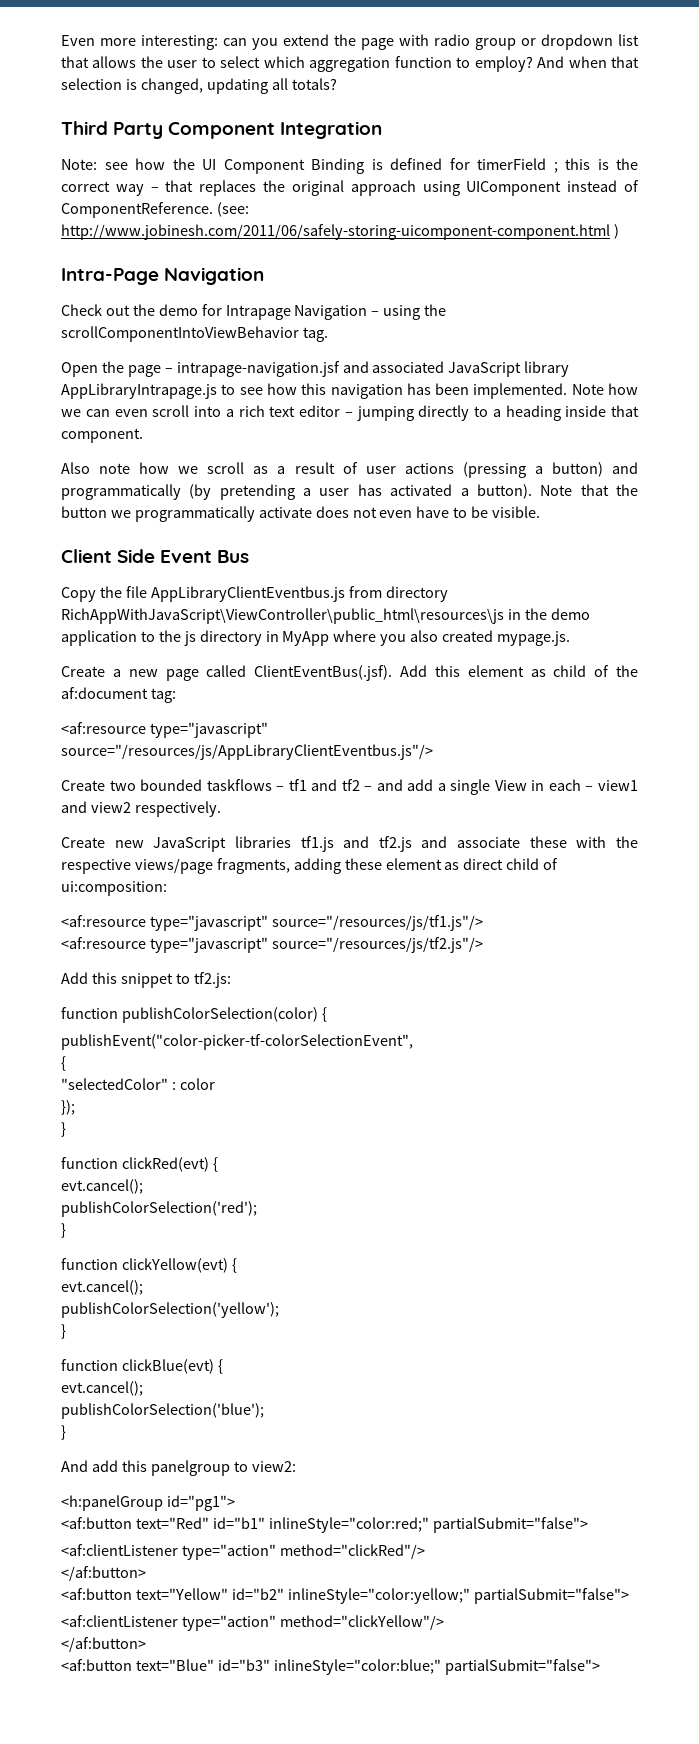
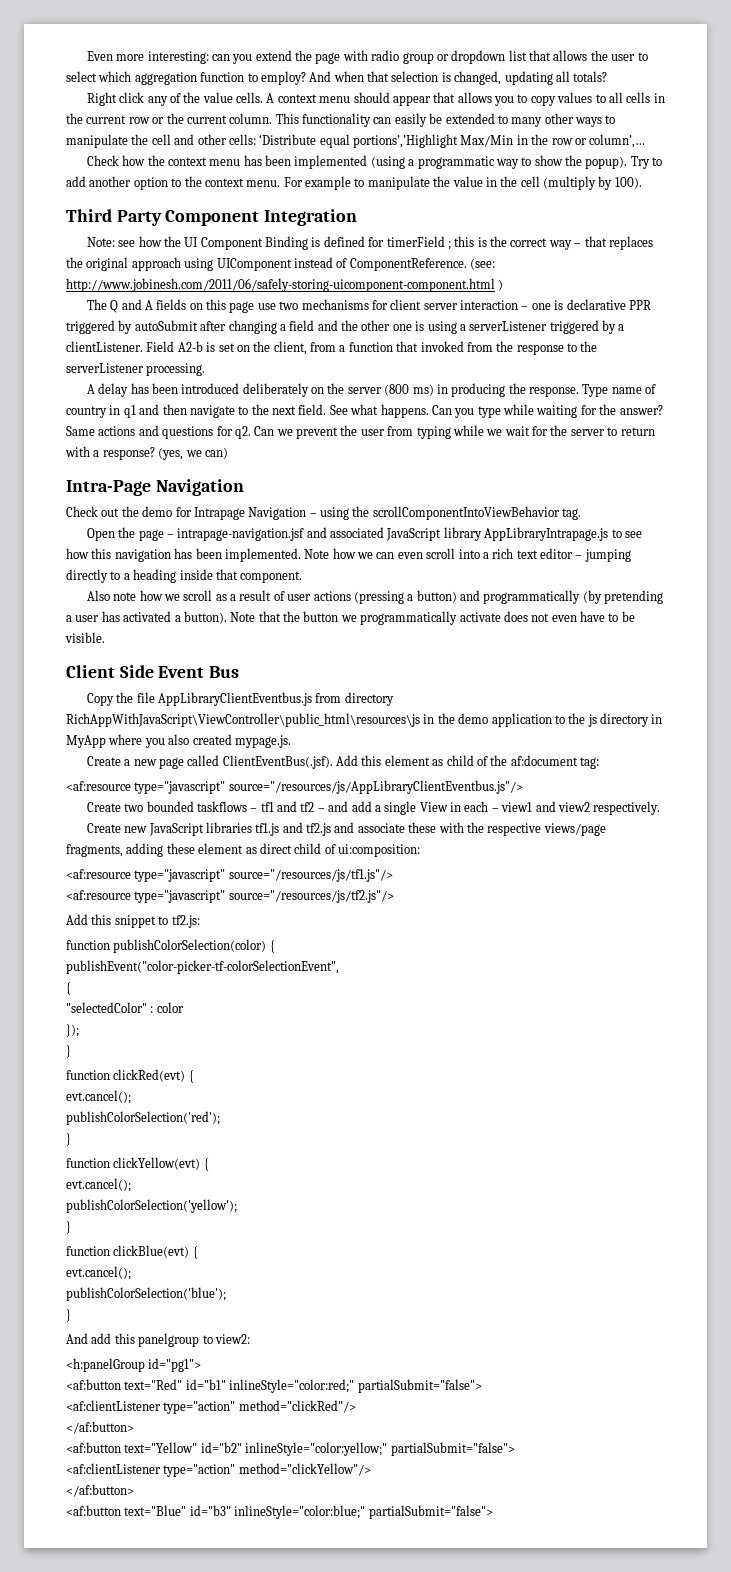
(337, 84) none -> [86,92,665,106] [66,113,616,127] [66,134,646,148] [86,155,663,169] [66,176,642,190] // Right click any of the value cells. A context menu should appear that allows you to copy values to all cells in the current row or the current column. This functionality can easily be extended to many other ways to manipulate the cell and other cells: ‘Distribute equal portions’,’Highlight Max/Min in the row or column’,… // Check how the context menu has been implemented (using a programmatic way to show the popup). Try to add another option to the context menu. For example to manipulate the value in the cell (multiply by 100).
(619, 231) none -> [86,299,651,313] [66,320,625,334] [66,341,598,355] [66,363,206,376] [86,383,657,397] [66,404,663,418] [66,425,655,439] [65,446,228,460] // The Q and A fields on this page use two mechanisms for client server interaction – one is declarative PPR triggered by autoSubmit after changing a field and the other one is using a serverListener triggered by a clientListener. Field A2-b is set on the client, from a function that invoked from the response to the serverListener processing. // A delay has been introduced deliberately on the server (800 ms) in producing the response. Type name of country in q1 and then navigate to the next field. See what happens. Can you type while waiting for the answer? Same actions and questions for q2. Can we prevent the user from typing while we wait for the server to return with a response? (yes, we can)

